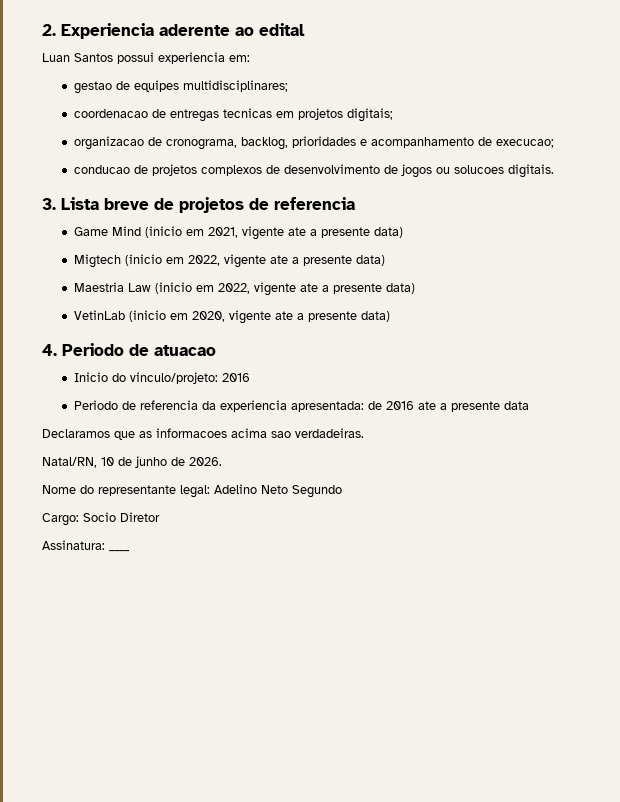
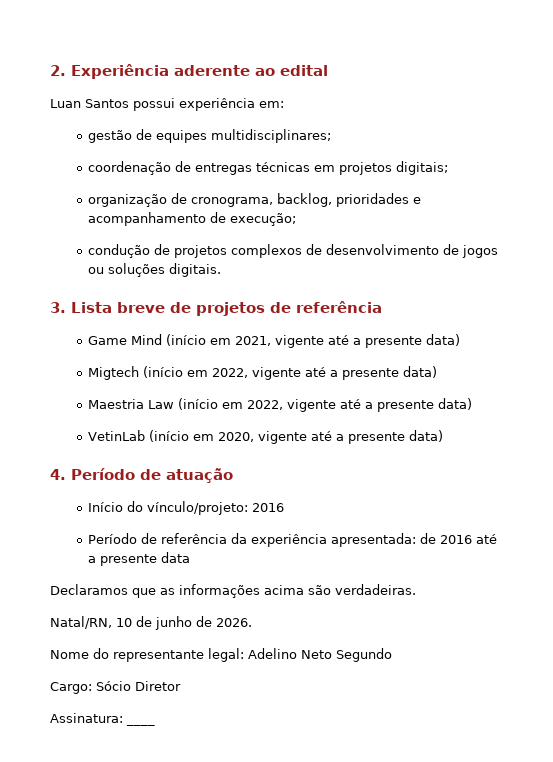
[61,23,154,39] Experiencia -> [71,64,169,79] Experiência
[158,52,225,64] experiencia -> [179,98,255,111] experiência
[74,81,113,94] gestao -> [88,130,133,143] gestão
[74,109,149,118] coordenacao -> [88,161,172,175] coordenação
[223,108,273,118] tecnicas -> [256,162,311,172] técnicas
[74,136,145,150] organizacao -> [88,194,168,207] organização
[496,139,555,148] [74,165,131,174] execucao; // conducao -> [230,213,297,226] [88,244,151,258] execução; // condução
[454,165,505,174] solucoes -> [108,263,166,277] soluções
[274,197,355,210] referencia -> [296,301,382,313] referência
[145,226,183,238] (inicio -> [166,334,207,346] (início
[288,227,307,236] ate -> [328,335,350,345] até
[125,254,289,268] (inicio em 2022, vigente ate -> [143,366,327,380] (início em 2022, vigente até
[155,282,319,296] (inicio em 2022, vigente ate -> [178,398,362,412] (início em 2022, vigente até
[129,310,167,322] (inicio -> [149,430,190,442] (início
[275,311,294,320] ate -> [311,431,333,441] até
[62,343,216,356] [74,372,251,384] [74,400,288,412] Periodo de atuacao // Inicio do vinculo/projeto: 2016 // Periodo de referencia da experiencia -> [71,468,233,483] [88,501,285,515] [88,533,328,547] Período de atuação // Início do vínculo/projeto: 2016 // Período de referência da experiência
[418,401,437,410] ate -> [476,534,498,544] até
[156,428,291,438] informacoes acima sao -> [179,584,331,598] informações acima são
[83,512,116,522] Socio -> [96,681,131,691] Sócio

